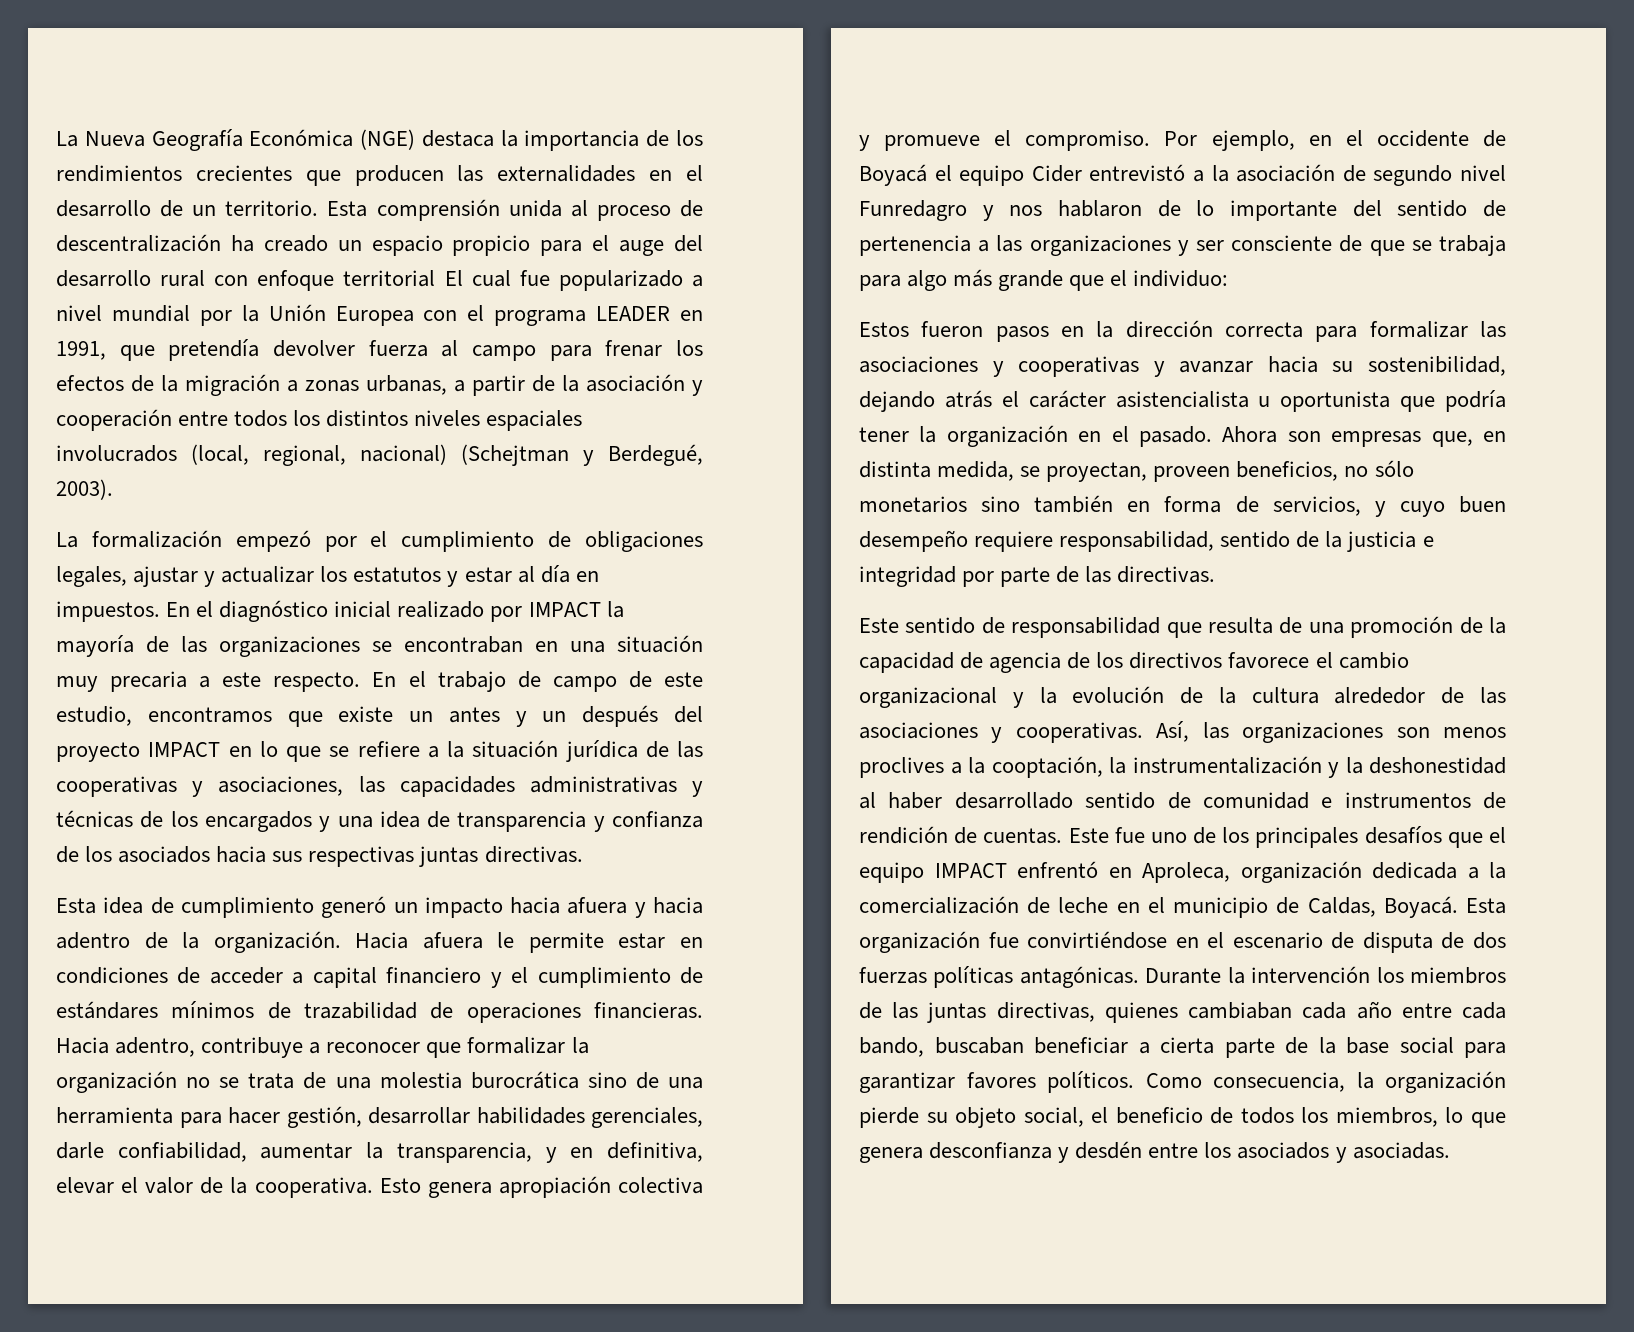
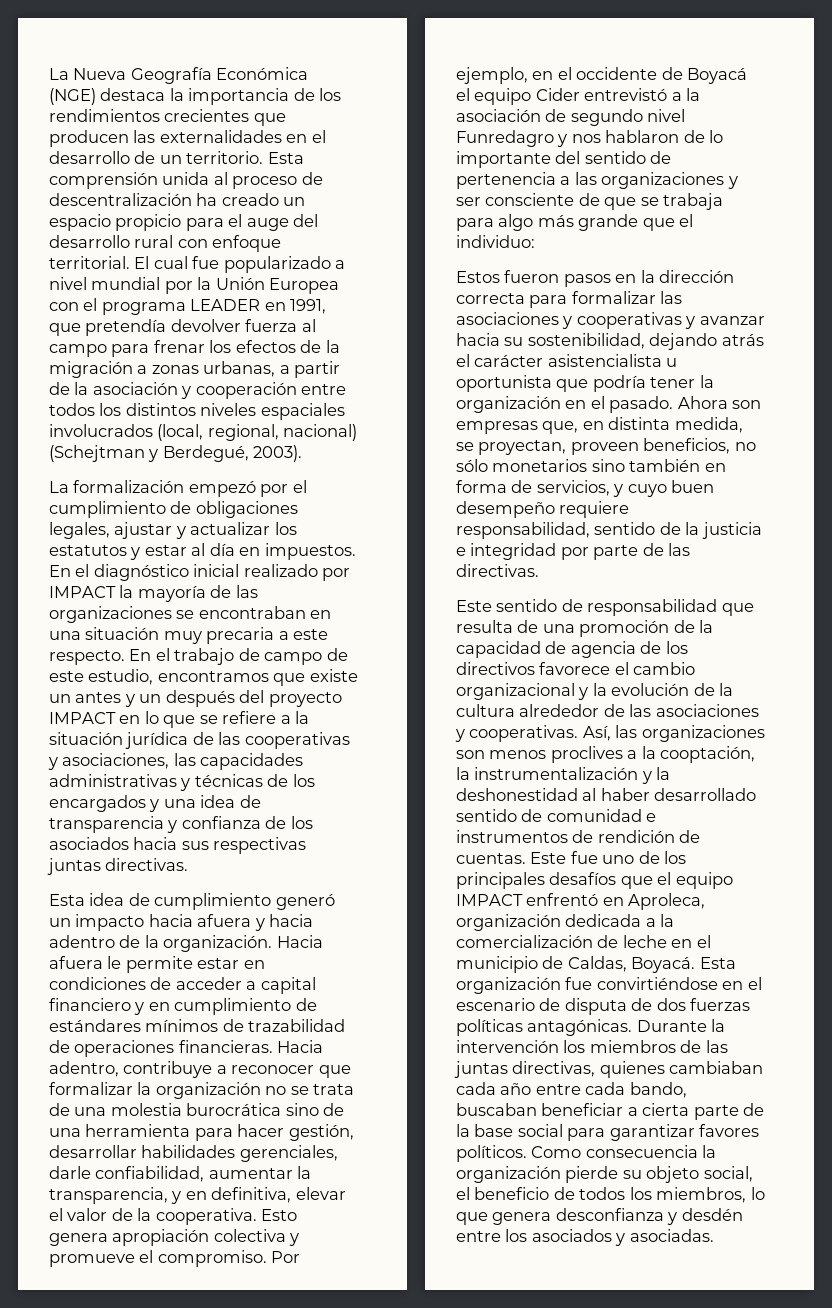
[343,270,436,287] territorial -> [49,256,130,269] territorial.
[511,967,529,983] el -> [148,1002,170,1011] en
[1213,1072,1345,1092] consecuencia, -> [585,1145,698,1158] consecuencia

